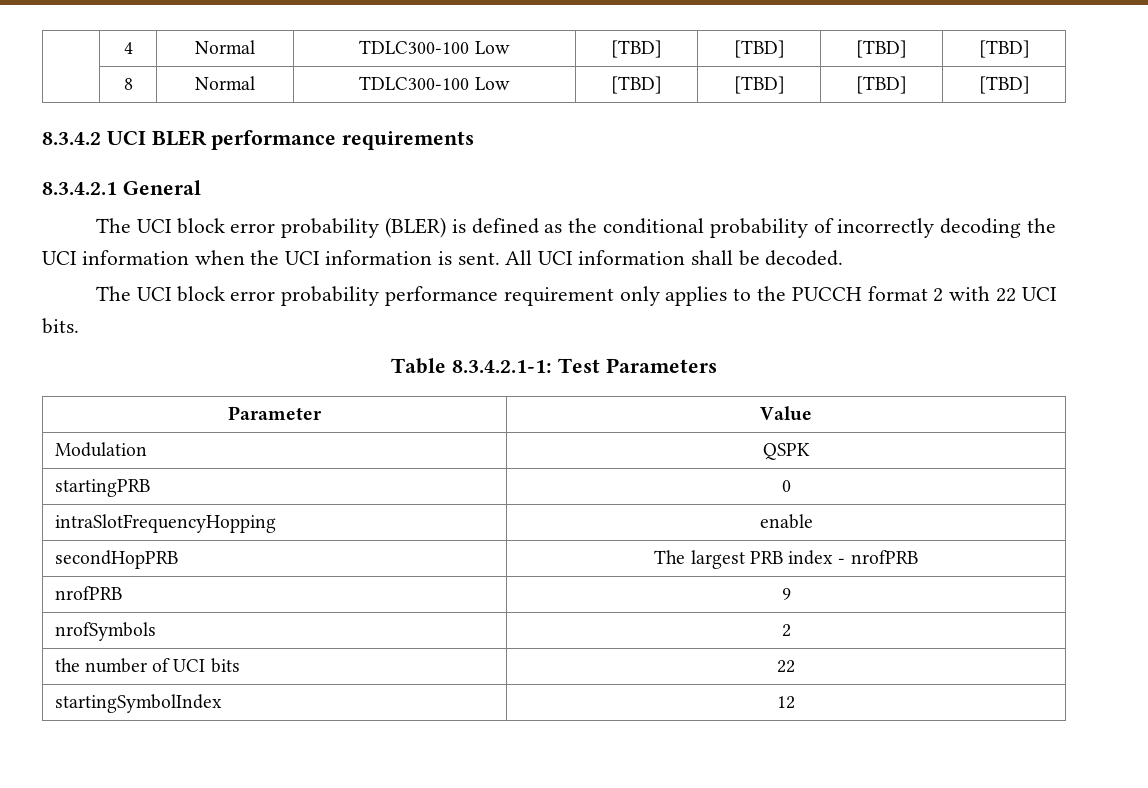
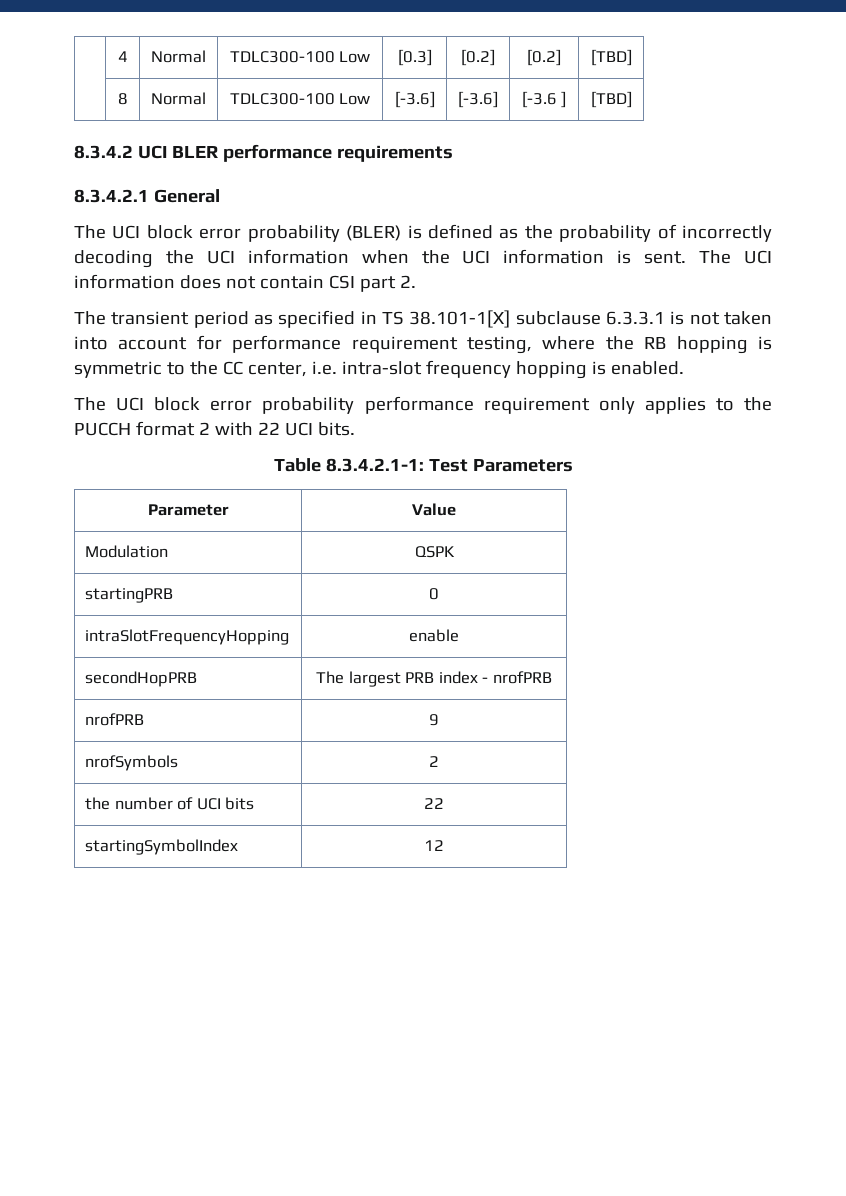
[611,40,662,58] [733,40,785,58] [856,40,907,58] [TBD] | [TBD] | [TBD] -> [397,49,432,66] [461,49,495,66] [527,49,561,66] [0.3] | [0.2] | [0.2]
[611,76,662,94] [733,76,785,94] [856,76,907,94] [TBD] | [TBD] | [TBD] -> [394,91,435,108] [458,91,498,108] [521,91,567,108] [-3.6] | [-3.6] | [-3.6 ]
[602,218,704,234] conditional -> (553, 232) none
[505,250,844,266] All UCI information shall be decoded. -> [699,250,772,264] [74,274,416,292] [74,310,772,328] [74,335,772,354] [74,360,684,379] The UCI information does not contain CSI part 2. // The transient period as specified in TS 38.101-1[X] subclause 6.3.3.1 is not taken into account for performance requirement testing, where the RB hopping is symmetric to the CC center, i.e. intra-slot frequency hopping is enabled.

